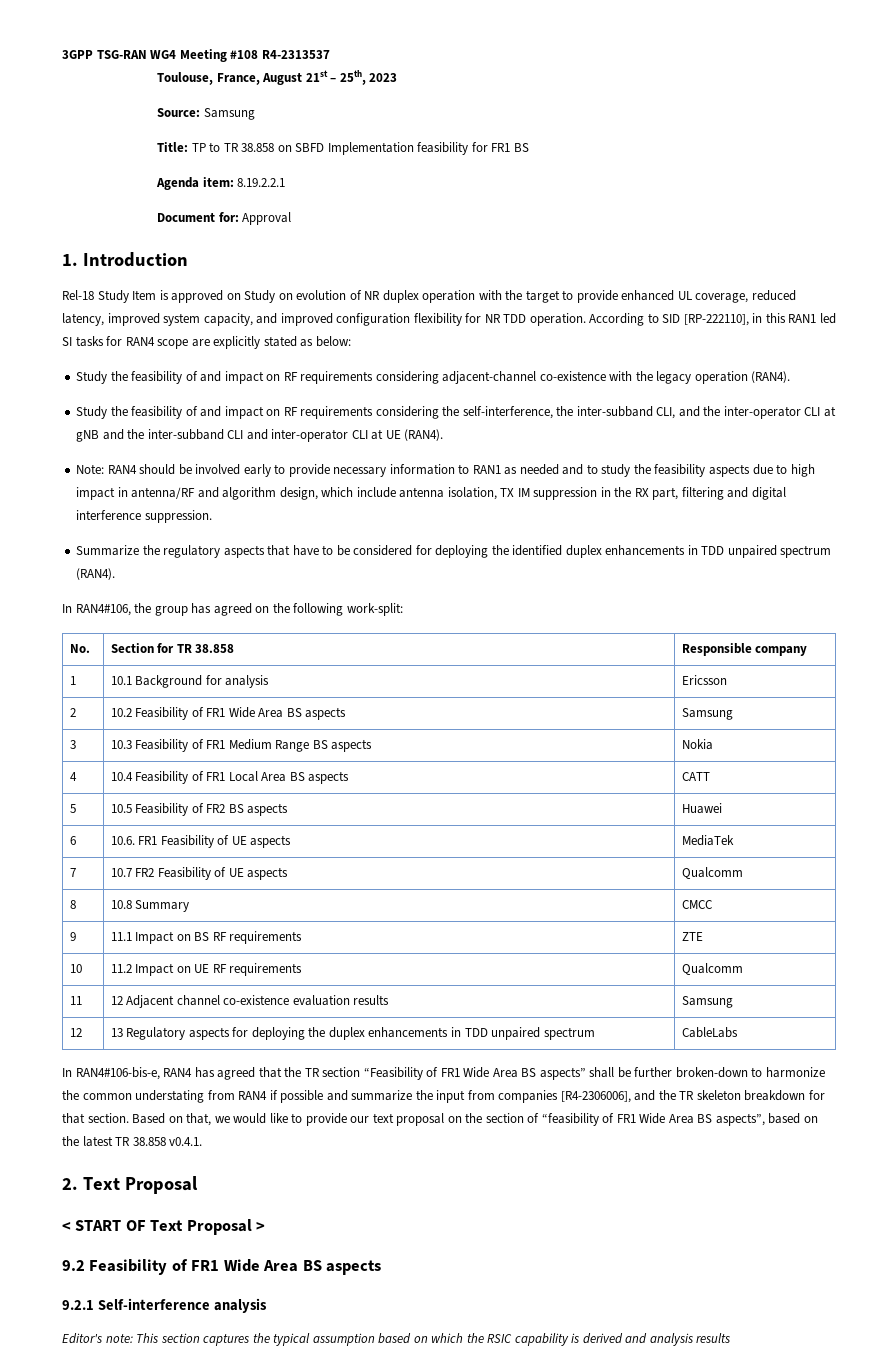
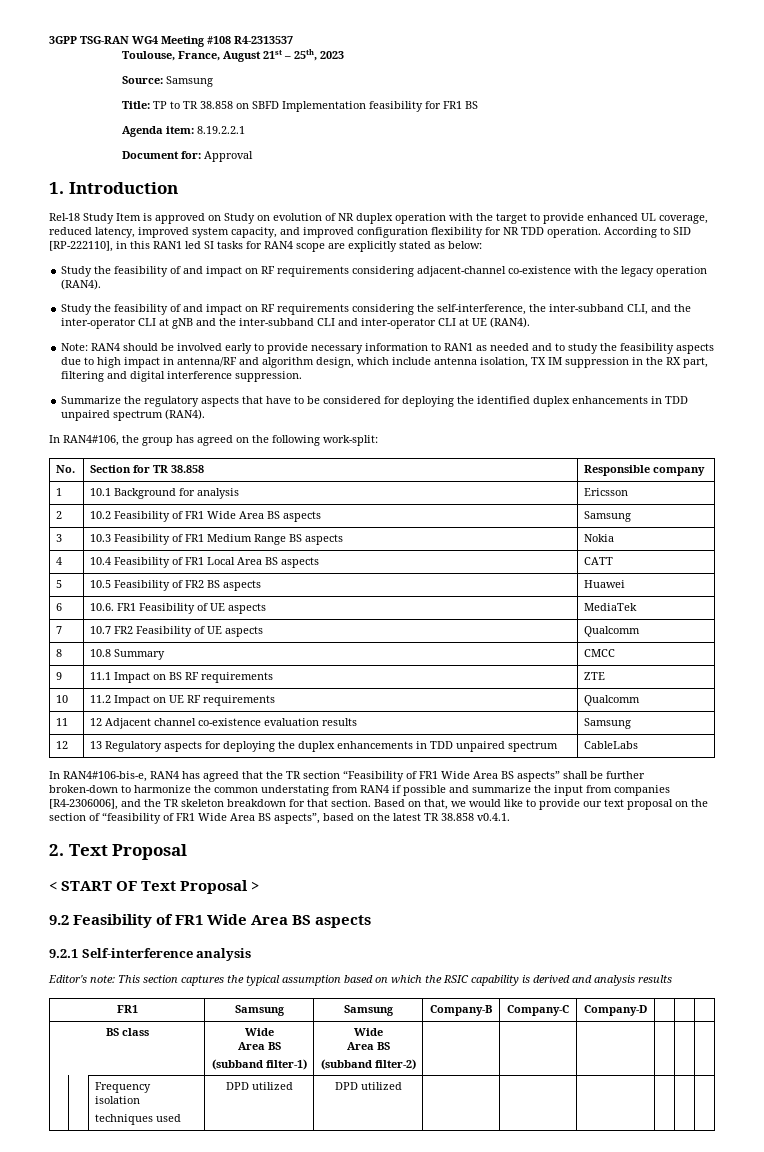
(731, 1338) none -> [116,1005,138,1013] [234,1005,285,1016] [343,1005,394,1016] [430,1005,492,1016] [507,1005,569,1016] [584,1005,647,1016] [105,1028,149,1036] [244,1028,274,1036] [237,1042,281,1050] [211,1059,307,1070] [353,1028,383,1036] [346,1042,390,1050] [320,1059,416,1070] [95,1082,152,1093] [95,1096,141,1104] [95,1114,182,1125] [225,1082,293,1090] [334,1082,402,1090] // FR1 | Samsung | Samsung | Company-B | Company-C | Company-D | | | // BS class | Wide // Area BS // (subband filter-1) | Wide // Area BS // (subband filter-2) | | | | | | // | | Frequency isolation // techniques used | DPD utilized | DPD utilized | | | | | |

